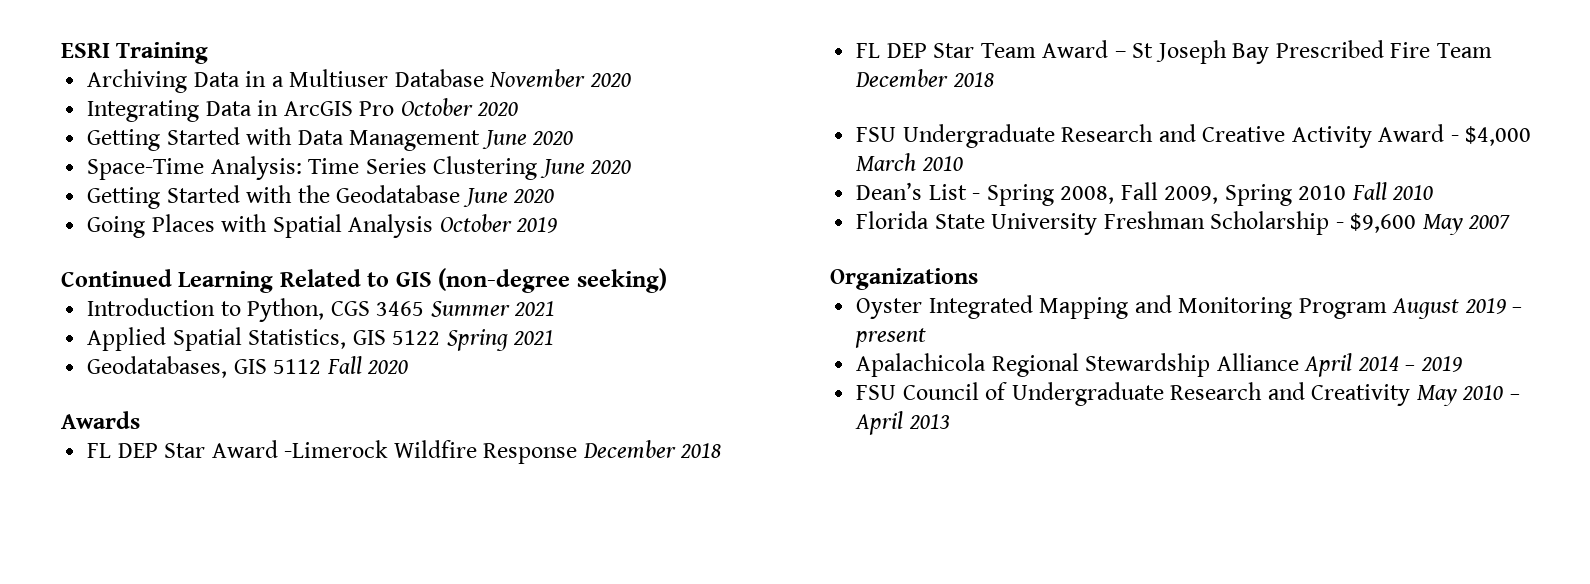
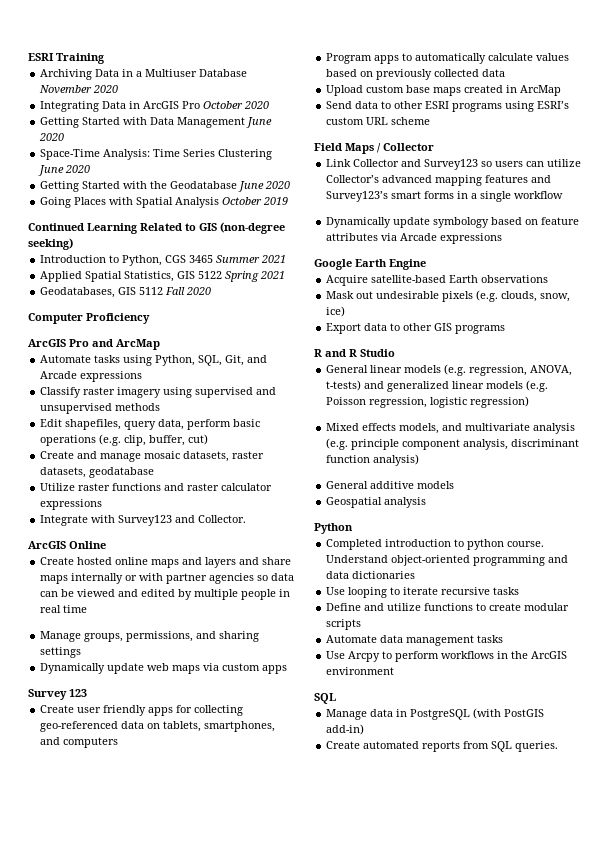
[61,411,140,429] [87,440,722,464] [856,40,1492,64] [855,69,994,87] [856,124,1532,148] [856,153,963,171] [856,182,1434,206] [856,211,1511,235] [830,268,978,290] [856,295,1523,319] [855,328,927,348] [856,353,1462,377] [856,382,1520,406] [855,411,950,435] Awards // FL DEP Star Award -Limerock Wildfire Response December 2018 // FL DEP Star Team Award – St Joseph Bay Prescribed Fire Team December 2018 // FSU Undergraduate Research and Creative Activity Award - $4,000 March 2010 // Dean’s List - Spring 2008, Fall 2009, Spring 2010 Fall 2010 // Florida State University Freshman Scholarship - $9,600 May 2007 // Organizations // Oyster Integrated Mapping and Monitoring Program August 2019 – present // Apalachicola Regional Stewardship Alliance April 2014 – 2019 // FSU Council of Undergraduate Research and Creativity May 2010 – April 2013 -> [28,313,150,324] [28,339,160,350] [40,355,268,366] [40,371,143,382] [40,387,277,398] [40,403,161,414] [40,419,261,430] [40,434,209,446] [40,451,265,462] [40,467,155,478] [40,483,273,491] [40,499,103,510] [40,515,247,526] [28,541,106,549] [40,557,292,568] [40,573,295,584] [40,589,291,600] [40,605,88,613] [40,631,260,642] [40,647,82,658] [40,663,288,674] [28,689,87,700] [40,705,244,716] [40,721,276,732] [40,737,119,748] [326,53,570,64] [326,69,506,80] [326,85,562,96] [326,101,570,112] [326,117,431,125] [314,143,434,154] [326,159,582,170] [326,175,552,186] [326,191,564,202] [326,217,580,228] [326,233,503,244] [314,259,426,270] [326,275,549,286] [326,290,571,302] [326,306,346,317] [326,323,506,334] [314,349,395,357] [326,364,573,376] [326,380,549,392] [326,396,530,408] [326,423,576,434] [326,438,580,450] [326,454,420,466] [326,481,455,489] [326,497,427,508] [314,523,353,534] [326,539,545,550] [326,555,569,566] [326,571,416,579] [326,587,520,598] [326,603,570,611] [326,619,362,630] [326,635,504,646] [326,651,568,662] [326,667,395,675] [314,693,336,704] [326,708,545,720] [326,724,365,735] [326,741,559,752] Computer Proficiency // ArcGIS Pro and ArcMap // Automate tasks using Python, SQL, Git, and Arcade expressions // Classify raster imagery using supervised and unsupervised methods // Edit shapefiles, query data, perform basic operations (e.g. clip, buffer, cut) // Create and manage mosaic datasets, raster datasets, geodatabase // Utilize raster functions and raster calculator expressions // Integrate with Survey123 and Collector. // ArcGIS Online // Create hosted online maps and layers and share maps internally or with partner agencies so data can be viewed and edited by multiple people in real time // Manage groups, permissions, and sharing settings // Dynamically update web maps via custom apps // Survey 123 // Create user friendly apps for collecting geo-referenced data on tablets, smartphones, and computers // Program apps to automatically calculate values based on previously collected data // Upload custom base maps created in ArcMap // Send data to other ESRI programs using ESRI’s custom URL scheme // Field Maps / Collector // Link Collector and Survey123 so users can utilize Collector’s advanced mapping features and Survey123’s smart forms in a single workflow // Dynamically update symbology based on feature attributes via Arcade expressions // Google Earth Engine // Acquire satellite-based Earth observations // Mask out undesirable pixels (e.g. clouds, snow, ice) // Export data to other GIS programs // R and R Studio // General linear models (e.g. regression, ANOVA, t-tests) and generalized linear models (e.g. Poisson regression, logistic regression) // Mixed effects models, and multivariate analysis (e.g. principle component analysis, discriminant function analysis) // General additive models // Geospatial analysis // Python // Completed introduction to python course. Understand object-oriented programming and data dictionaries // Use looping to iterate recursive tasks // Define and utilize functions to create modular scripts // Automate data management tasks // Use Arcpy to perform workflows in the ArcGIS environment // SQL // Manage data in PostgreSQL (with PostGIS add-in) // Create automated reports from SQL queries.

